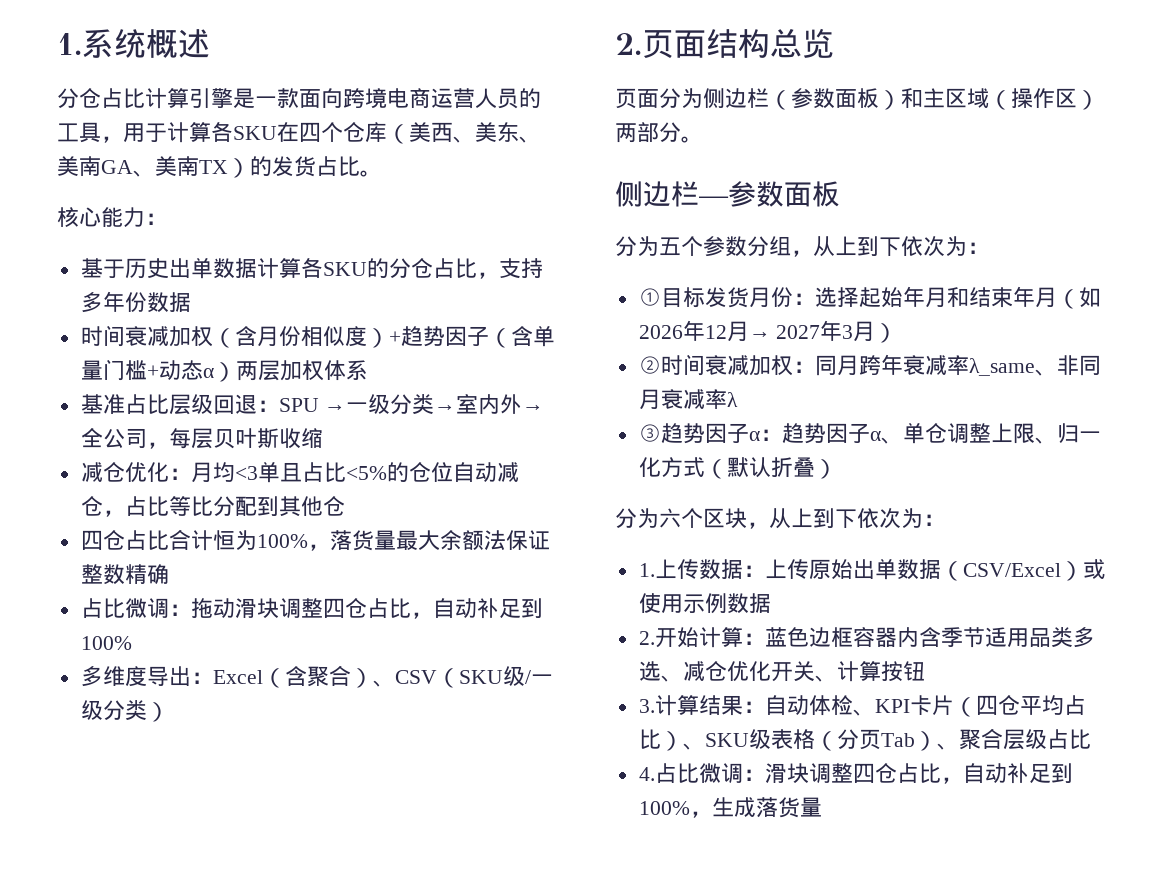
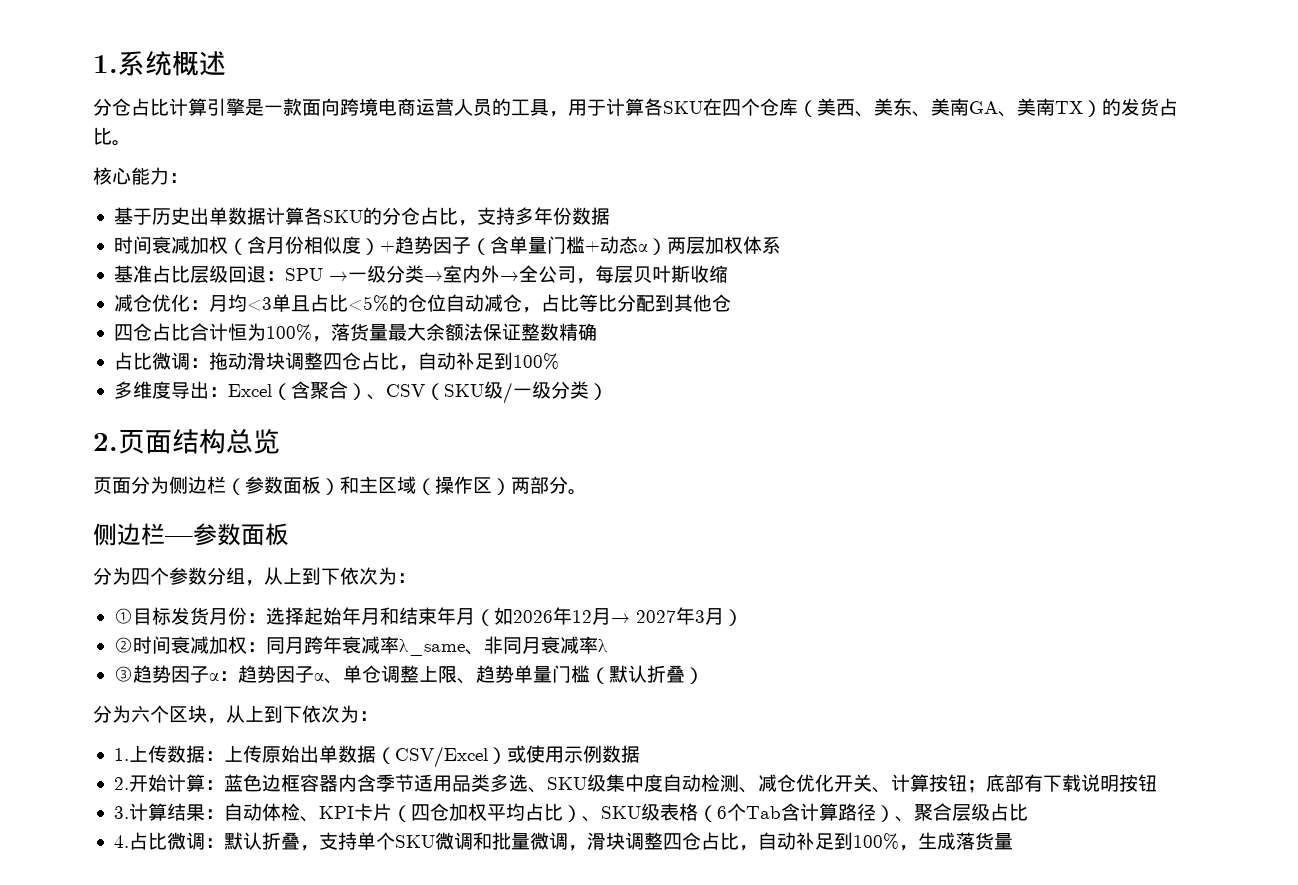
[659,237,681,256] 五 -> [131,568,150,585] 四
[1056,423,1101,443] [638,457,705,477] 归一化方式 -> [475,665,590,683] 趋势单量门槛
(683, 678) none -> [546,774,758,793] SKU级集中度自动检测、
(925, 671) none -> [966,774,1157,793] ；底部有下载说明按钮
(1020, 705) none -> [448,803,487,821] 加权
[836,729,915,750] 分页Tab -> [716,803,876,821] 6个Tab含计算路径
(765, 775) none -> [223,832,587,851] 默认折叠，支持单个SKU微调和批量微调，

